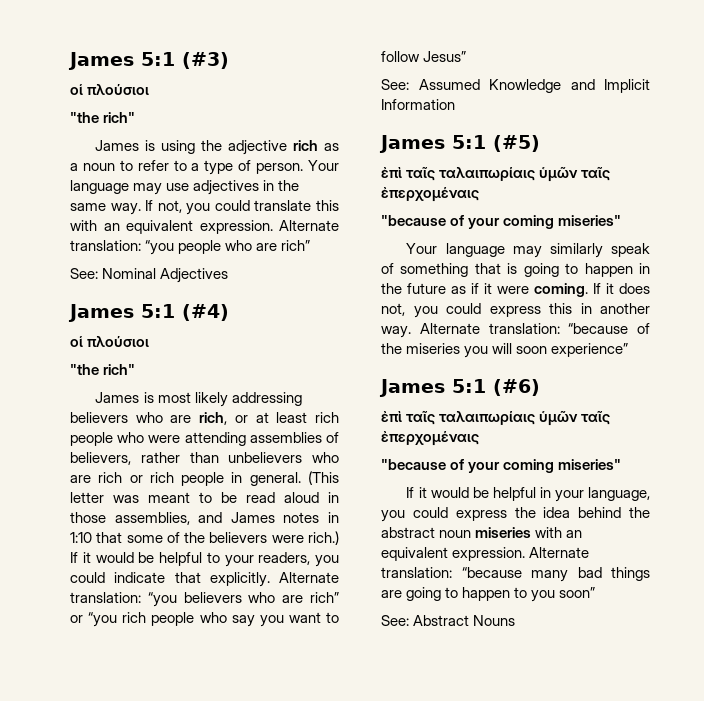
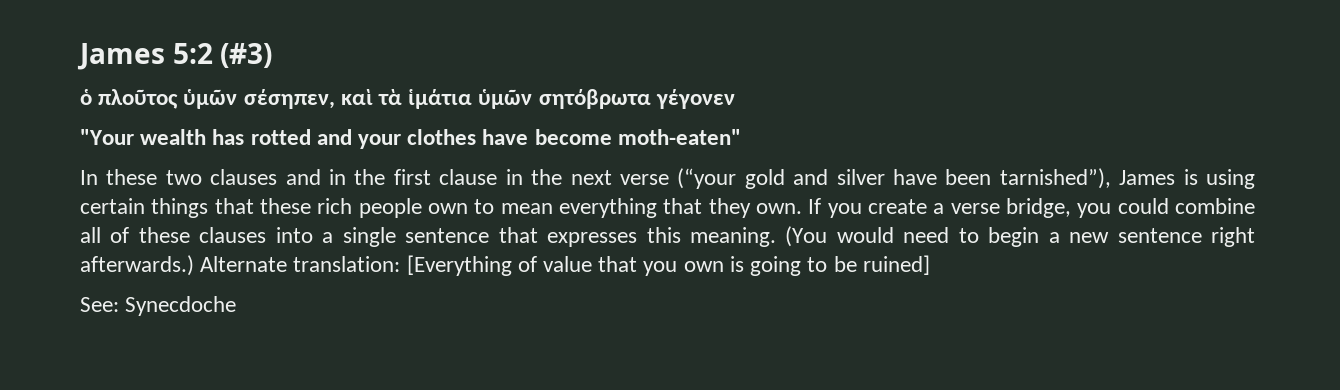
[68,52,175,70] James 5:1 -> [77,43,213,70] James 5:2
[70,84,150,95] [70,112,136,123] [95,140,339,155] [70,160,339,175] [70,180,300,195] [70,200,339,215] [70,220,339,234] [70,240,311,255] [70,268,229,283] [68,304,229,322] [70,336,150,347] [70,364,136,375] [95,392,302,407] [70,412,340,425] [70,432,339,446] [70,452,339,465] [70,471,339,486] [70,492,339,503] [70,512,339,525] [70,531,339,545] [70,552,339,567] [70,572,339,587] [70,592,339,607] [70,612,339,627] [381,51,467,62] [381,79,650,93] [381,99,455,110] [379,135,540,153] [381,166,611,182] [381,187,479,202] [381,215,622,229] [406,243,650,258] [381,263,650,277] [381,283,650,297] [381,303,650,318] [381,323,650,338] [381,343,629,358] [379,379,540,397] [381,410,611,426] [381,431,479,446] [381,459,622,473] [406,487,650,502] [381,507,650,522] [381,527,583,538] [381,547,590,561] [381,567,650,582] [381,587,596,602] [381,615,516,626] οἱ πλούσιοι // "the rich" // James is using the adjective rich as a noun to refer to a type of person. Your language may use adjectives in the same way. If not, you could translate this with an equivalent expression. Alternate translation: “you people who are rich” // See: Nominal Adjectives // James 5:1 (#4) // οἱ πλούσιοι // "the rich" // James is most likely addressing believers who are rich, or at least rich people who were attending assemblies of believers, rather than unbelievers who are rich or rich people in general. (This letter was meant to be read aloud in those assemblies, and James notes in 1:10 that some of the believers were rich.) If it would be helpful to your readers, you could indicate that explicitly. Alternate translation: “you believers who are rich” or “you rich people who say you want to follow Jesus” // See: Assumed Knowledge and Implicit Information // James 5:1 (#5) // ἐπὶ ταῖς ταλαιπωρίαις ὑμῶν ταῖς ἐπερχομέναις // "because of your coming miseries" // Your language may similarly speak of something that is going to happen in the future as if it were coming. If it does not, you could express this in another way. Alternate translation: “because of the miseries you will soon experience” // James 5:1 (#6) // ἐπὶ ταῖς ταλαιπωρίαις ὑμῶν ταῖς ἐπερχομέναις // "because of your coming miseries" // If it would be helpful in your language, you could express the idea behind the abstract noun miseries with an equivalent expression. Alternate translation: “because many bad things are going to happen to you soon” // See: Abstract Nouns -> [80,89,735,109] [80,129,741,149] [80,168,1255,189] [80,198,1256,218] [80,226,1256,247] [80,255,930,276] [80,296,237,316] ὁ πλοῦτος ὑμῶν σέσηπεν, καὶ τὰ ἱμάτια ὑμῶν σητόβρωτα γέγονεν // "Your wealth has rotted and your clothes have become moth-eaten" // In these two clauses and in the first clause in the next verse (“your gold and silver have been tarnished”), James is using certain things that these rich people own to mean everything that they own. If you create a verse bridge, you could combine all of these clauses into a single sentence that expresses this meaning. (You would need to begin a new sentence right afterwards.) Alternate translation: [Everything of value that you own is going to be ruined] // See: Synecdoche

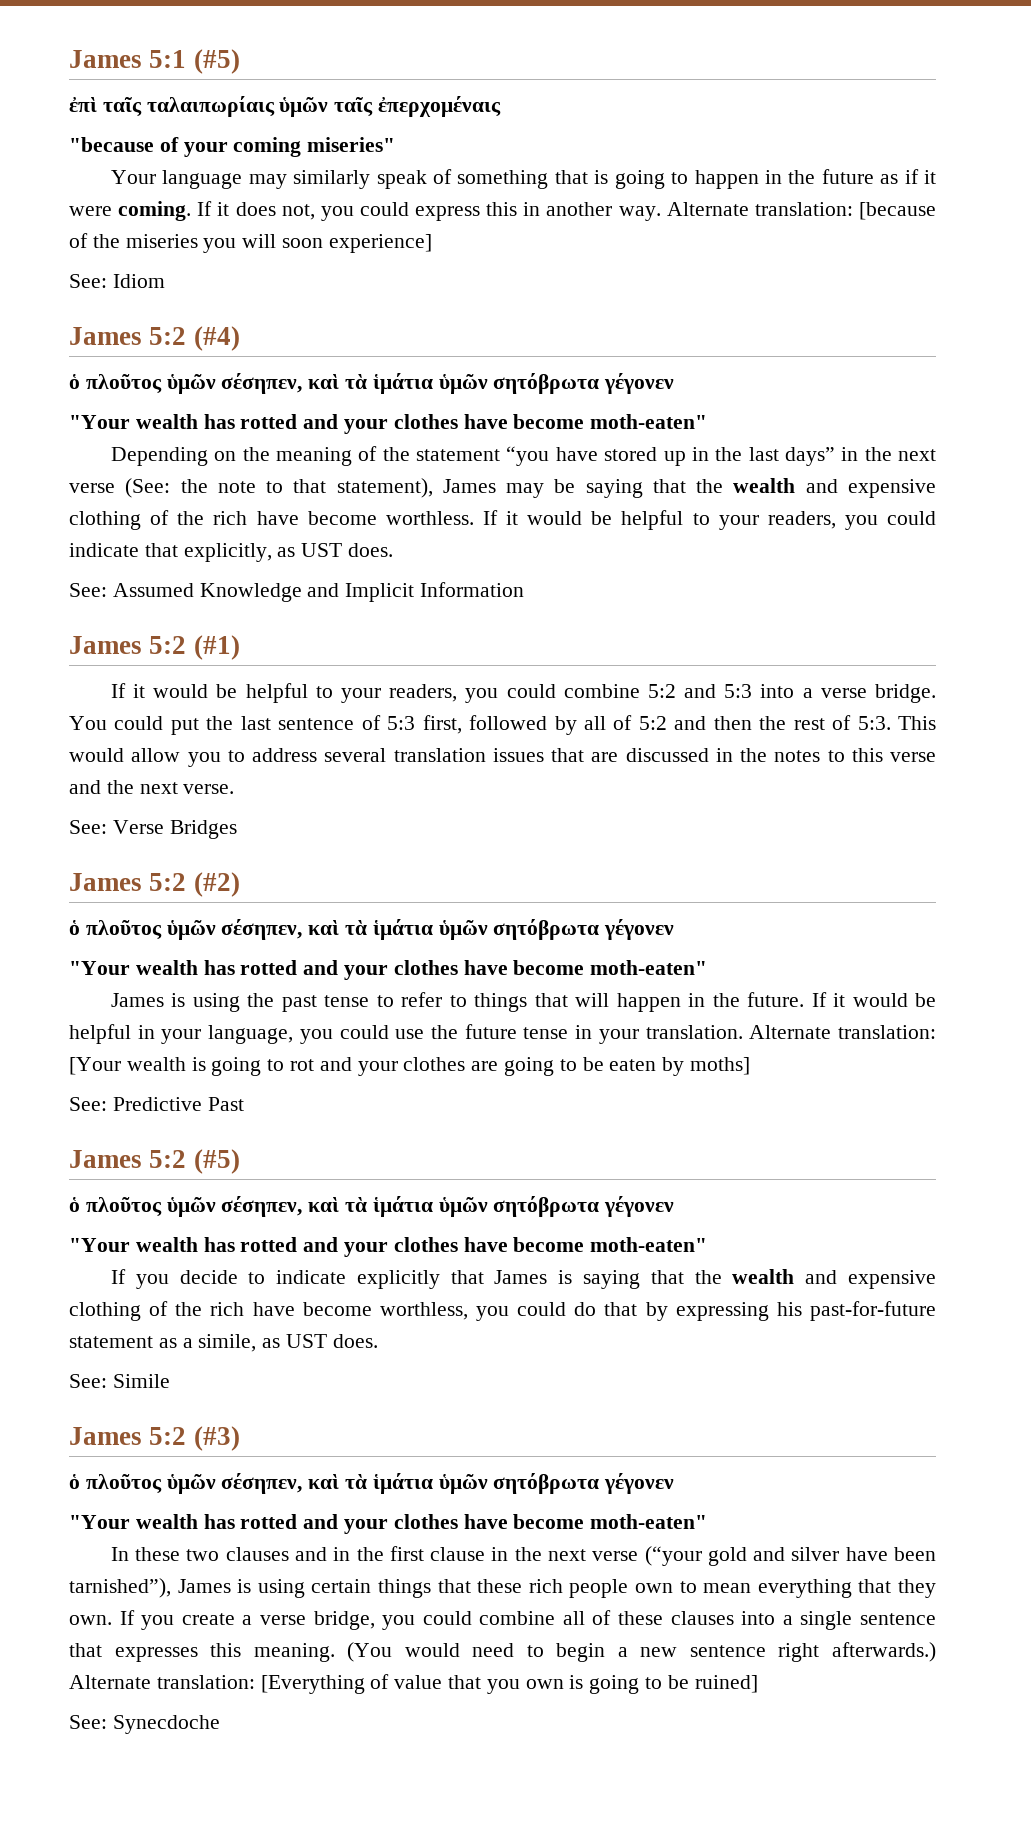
[77,43,165,70] James -> [69,49,240,74] [69,96,502,117] [69,137,396,157] [110,169,937,189] [69,201,936,221] [69,233,432,253] [69,274,165,288] [69,326,240,351] [69,373,675,394] [69,414,708,434] [110,446,936,466] [69,478,936,498] [69,510,936,530] [69,543,394,562] [69,582,525,602] [69,635,240,660] [110,683,937,703] [69,715,937,735] [69,748,936,767] [69,780,235,794] [69,820,237,839] [69,872,240,897] [69,919,675,940] [69,960,708,980] [110,992,936,1012] [69,1024,936,1044] [69,1057,751,1076] [69,1097,244,1111] [69,1149,240,1174] [69,1196,675,1217] [69,1237,708,1257] [110,1269,937,1289] [69,1301,936,1321] [69,1334,378,1352] [69,1374,170,1388] [69,1427,142,1445] James 5:1 (#5) // ἐπὶ ταῖς ταλαιπωρίαις ὑμῶν ταῖς ἐπερχομέναις // "because of your coming miseries" // Your language may similarly speak of something that is going to happen in the future as if it were coming. If it does not, you could express this in another way. Alternate translation: [because of the miseries you will soon experience] // See: Idiom // James 5:2 (#4) // ὁ πλοῦτος ὑμῶν σέσηπεν, καὶ τὰ ἱμάτια ὑμῶν σητόβρωτα γέγονεν // "Your wealth has rotted and your clothes have become moth-eaten" // Depending on the meaning of the statement “you have stored up in the last days” in the next verse (See: the note to that statement), James may be saying that the wealth and expensive clothing of the rich have become worthless. If it would be helpful to your readers, you could indicate that explicitly, as UST does. // See: Assumed Knowledge and Implicit Information // James 5:2 (#1) // If it would be helpful to your readers, you could combine 5:2 and 5:3 into a verse bridge. You could put the last sentence of 5:3 first, followed by all of 5:2 and then the rest of 5:3. This would allow you to address several translation issues that are discussed in the notes to this verse and the next verse. // See: Verse Bridges // James 5:2 (#2) // ὁ πλοῦτος ὑμῶν σέσηπεν, καὶ τὰ ἱμάτια ὑμῶν σητόβρωτα γέγονεν // "Your wealth has rotted and your clothes have become moth-eaten" // James is using the past tense to refer to things that will happen in the future. If it would be helpful in your language, you could use the future tense in your translation. Alternate translation: [Your wealth is going to rot and your clothes are going to be eaten by moths] // See: Predictive Past // James 5:2 (#5) // ὁ πλοῦτος ὑμῶν σέσηπεν, καὶ τὰ ἱμάτια ὑμῶν σητόβρωτα γέγονεν // "Your wealth has rotted and your clothes have become moth-eaten" // If you decide to indicate explicitly that James is saying that the wealth and expensive clothing of the rich have become worthless, you could do that by expressing his past-for-future statement as a simile, as UST does. // See: Simile // James

